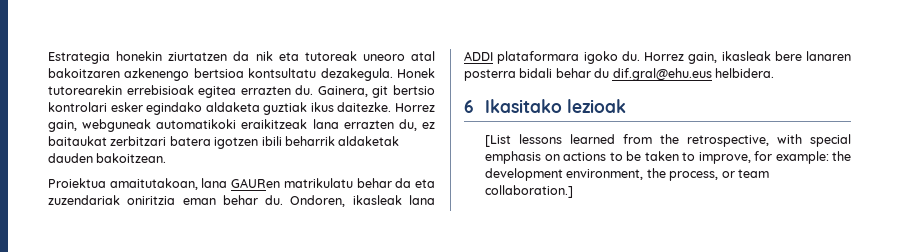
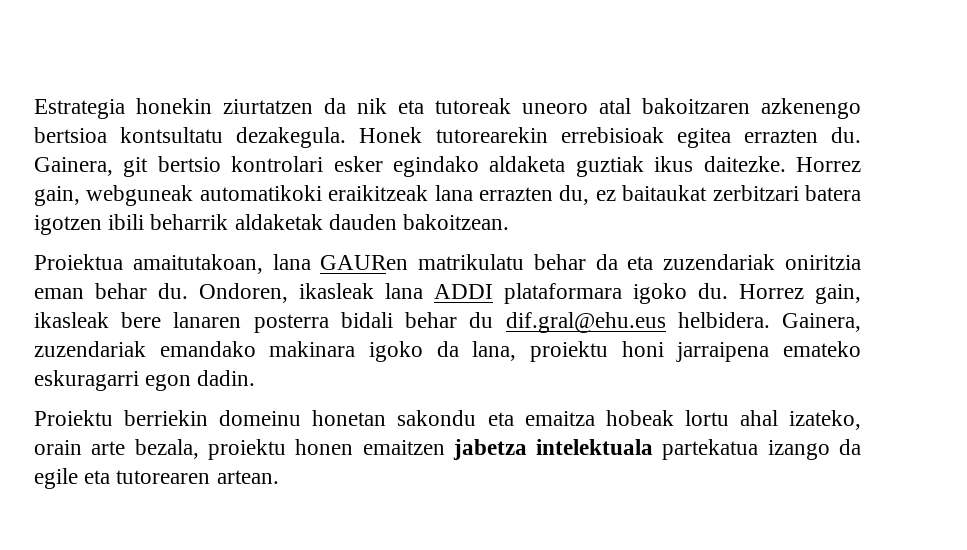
[464,99,627,113] [485,134,851,147] [485,151,851,164] [485,168,769,181] [485,185,574,198] // 6 Ikasitako lezioak // [List lessons learned from the retrospective, with special emphasis on actions to be taken to improve, for example: the development environment, the process, or team collaboration.] -> [781,313,861,332] [34,341,861,362] [34,370,256,391] [34,410,862,430] [34,439,861,460] [34,468,279,489] Gainera, zuzendariak emandako makinara igoko da lana, proiektu honi jarraipena emateko eskuragarri egon dadin. // Proiektu berriekin domeinu honetan sakondu eta emaitza hobeak lortu ahal izateko, orain arte bezala, proiektu honen emaitzen jabetza intelektuala partekatua izango da egile eta tutorearen artean.

